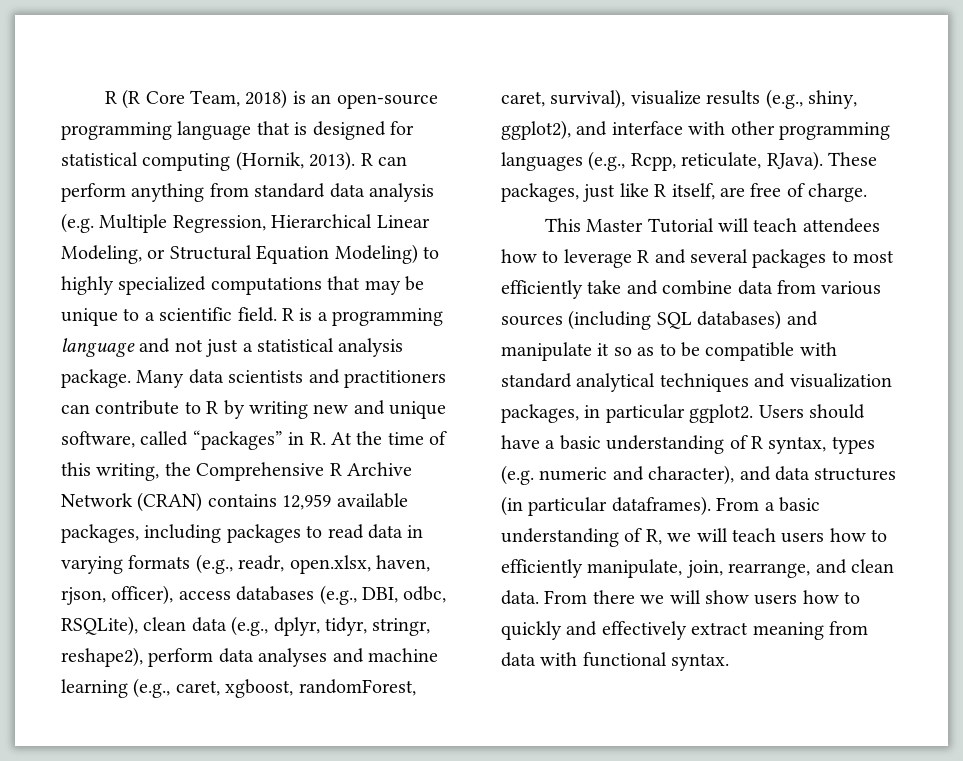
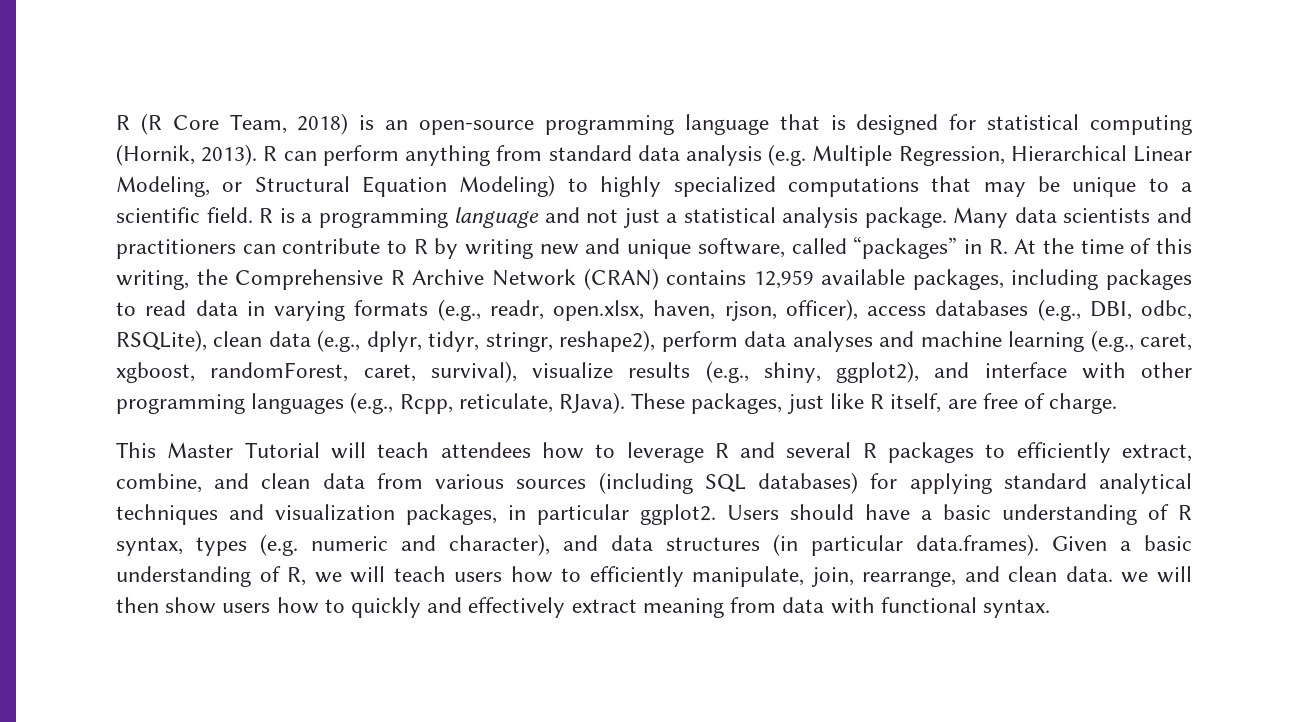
[752,249,895,268] [501,280,733,299] packages to most efficiently take and combine -> [862,442,1192,463] [116,473,311,493] R packages to efficiently extract, combine, and clean
[786,311,818,326] [501,342,837,361] and manipulate it so as to be compatible with -> [870,473,992,494] for applying
[611,496,760,516] dataframes). From -> [916,534,1107,556] data.frames). Given
[544,590,701,604] From there we will -> [1121,566,1192,583] [116,597,159,613] we will then

